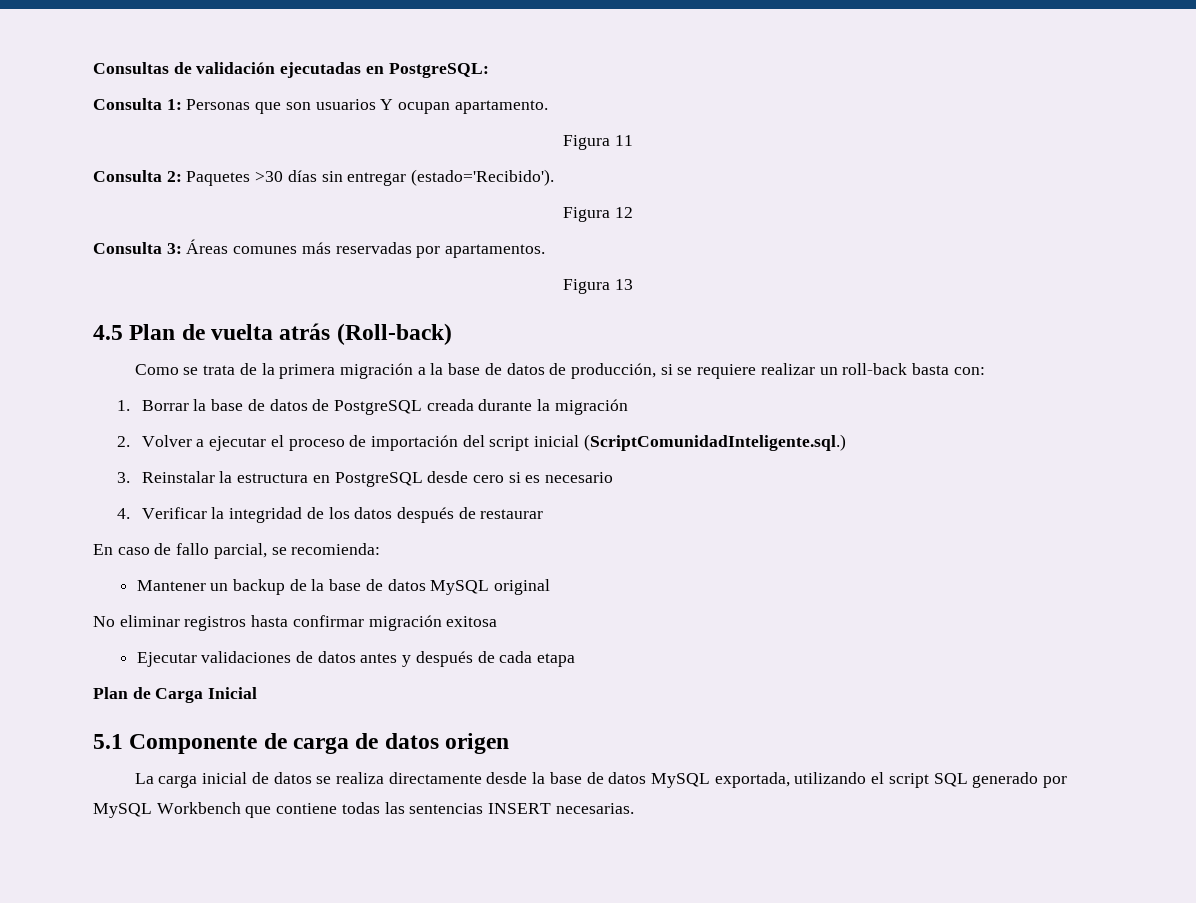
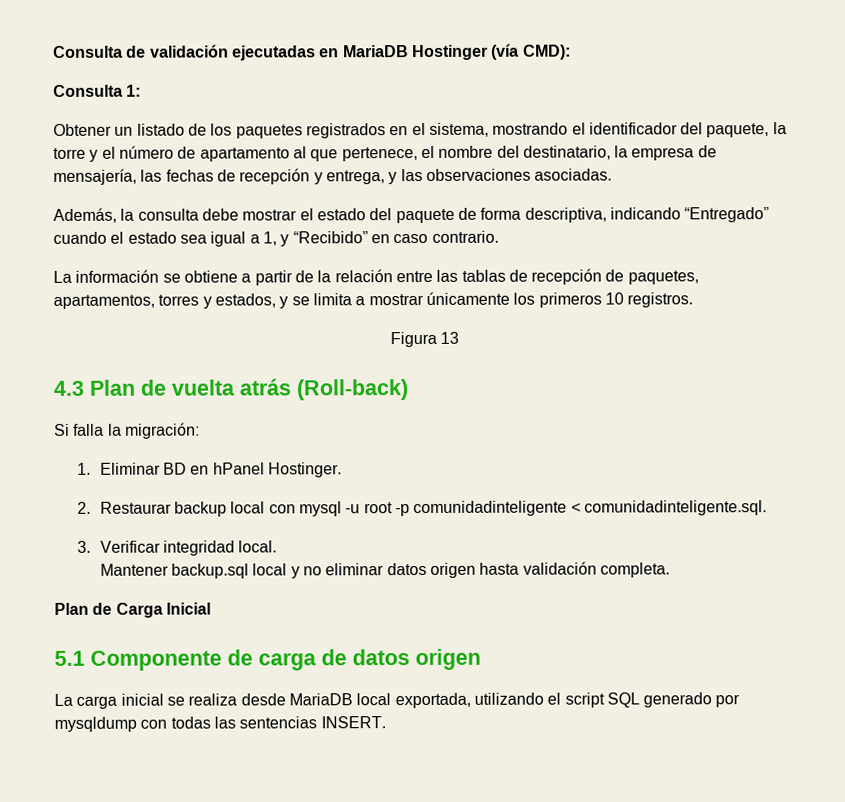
[93,62,169,74] Consultas -> [53,45,123,58] Consulta
[388,63,489,78] [93,98,548,114] [563,135,633,150] [93,169,555,186] [563,207,633,222] [93,239,546,258] PostgreSQL: // Consulta 1: Personas que son usuarios Y ocupan apartamento. // Figura 11 // Consulta 2: Paquetes >30 días sin entregar (estado='Recibido'). // Figura 12 // Consulta 3: Áreas comunes más reservadas por apartamentos. -> [342,43,571,61] [53,84,142,97] [53,122,787,139] [53,145,717,162] [53,168,613,185] [53,207,770,224] [53,230,499,247] [53,268,699,286] [53,291,694,309] MariaDB Hostinger (vía CMD): // Consulta 1: // Obtener un listado de los paquetes registrados en el sistema, mostrando el identificador del paquete, la torre y el número de apartamento al que pertenece, el nombre del destinatario, la empresa de mensajería, las fechas de recepción y entrega, y las observaciones asociadas. // Además, la consulta debe mostrar el estado del paquete de forma descriptiva, indicando “Entregado” cuando el estado sea igual a 1, y “Recibido” en caso contrario. // La información se obtiene a partir de la relación entre las tablas de recepción de paquetes, apartamentos, torres y estados, y se limita a mostrar únicamente los primeros 10 registros.
[93,325,123,340] 4.5 -> [53,380,84,396] 4.3
[134,363,985,379] [117,399,628,415] [117,434,846,451] [117,471,614,487] [117,507,544,523] [93,543,381,559] [136,579,551,595] [93,615,498,631] [136,651,576,667] Como se trata de la primera migración a la base de datos de producción, si se requiere realizar un roll-back basta con: // 1. Borrar la base de datos de PostgreSQL creada durante la migración // 2. Volver a ejecutar el proceso de importación del script inicial (ScriptComunidadInteligente.sql.) // 3. Reinstalar la estructura en PostgreSQL desde cero si es necesario // 4. Verificar la integridad de los datos después de restaurar // En caso de fallo parcial, se recomienda: // Mantener un backup de la base de datos MySQL original // No eliminar registros hasta confirmar migración exitosa // Ejecutar validaciones de datos antes y después de cada etapa -> [54,422,200,439] [76,462,343,478] [76,500,768,517] [76,540,278,556] [99,561,671,579] Si falla la migración: // 1. Eliminar BD en hPanel Hostinger. // 2. Restaurar backup local con mysql -u root -p comunidadinteligente < comunidadinteligente.sql. // 3. Verificar integridad local. // Mantener backup.sql local y no eliminar datos origen hasta validación completa.
[251,772,711,788] de datos se realiza directamente desde la base de datos MySQL -> [166,693,392,706] se realiza desde MariaDB local
[93,802,338,818] MySQL Workbench que contiene -> [54,716,168,732] mysqldump con
[488,803,634,814] INSERT necesarias. -> [320,716,386,729] INSERT.

